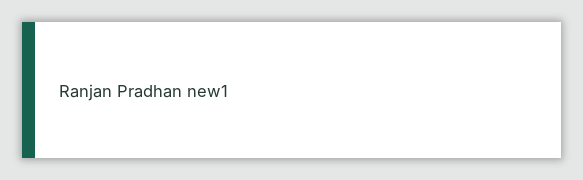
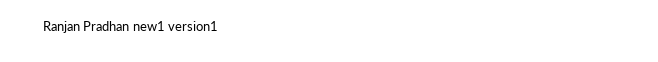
(228, 91) none -> [168,21,219,31] version1

